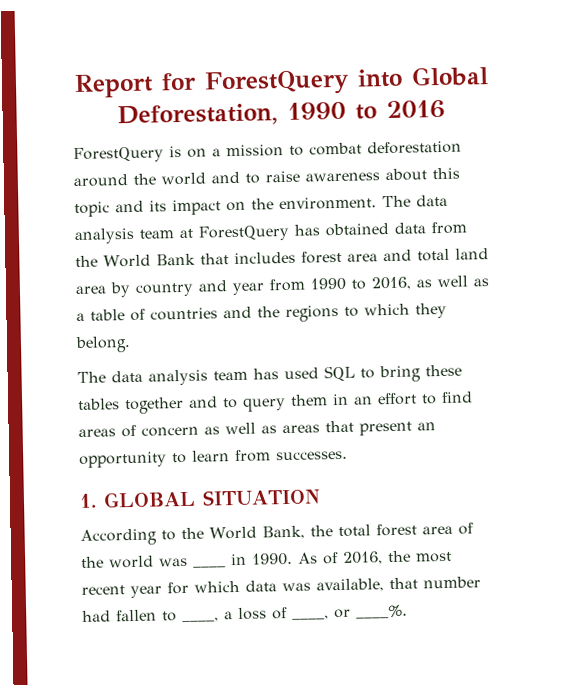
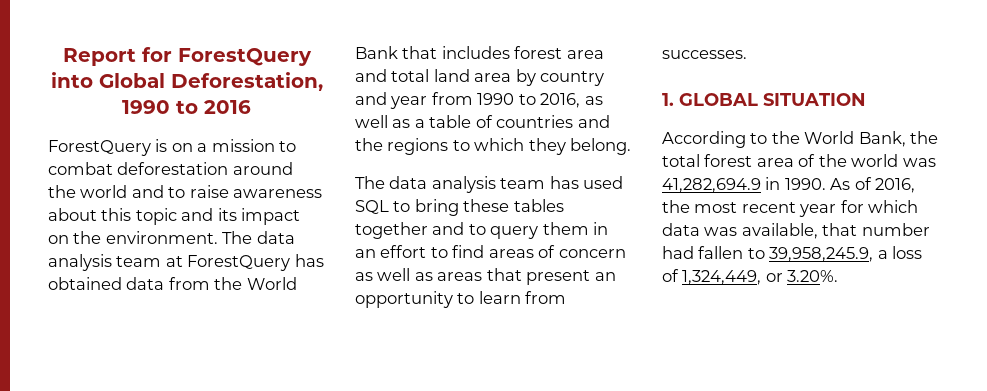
[193,565,226,568] ____ -> [662,178,761,193] 41,282,694.9
[182,617,219,623] ____, -> [769,247,874,262] 39,958,245.9,
[292,604,408,620] ____, or ____%. -> [682,270,839,285] 1,324,449, or 3.20%.

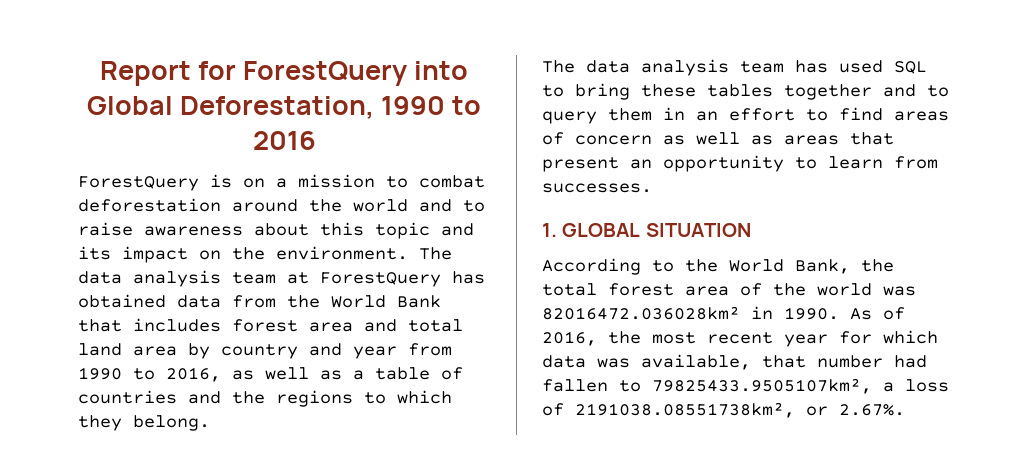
[662,178,761,193] 41,282,694.9 -> [542,306,740,320] 82016472.036028km²
[769,247,874,262] 39,958,245.9, -> [652,378,872,394] 79825433.9505107km²,
[682,270,839,285] 1,324,449, or 3.20%. -> [575,402,905,418] 2191038.08551738km², or 2.67%.

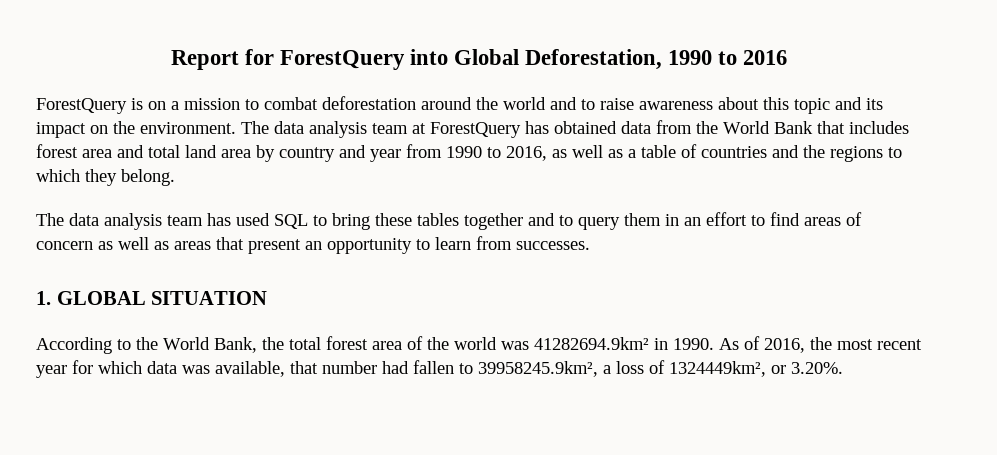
[542,306,740,320] 82016472.036028km² -> [534,337,649,350] 41282694.9km²
[652,378,872,394] 79825433.9505107km², -> [478,361,598,377] 39958245.9km²,
[575,402,905,418] 2191038.08551738km², or 2.67%. -> [669,361,843,377] 1324449km², or 3.20%.

